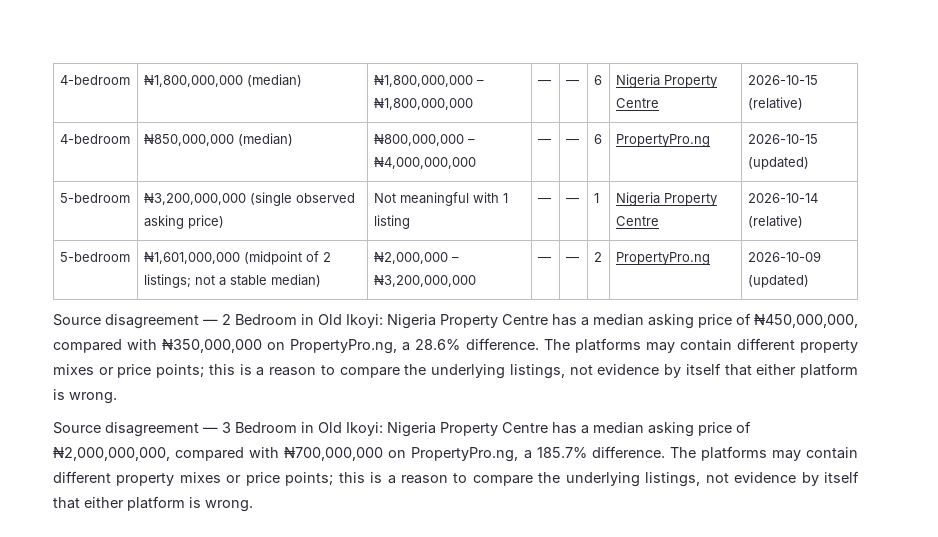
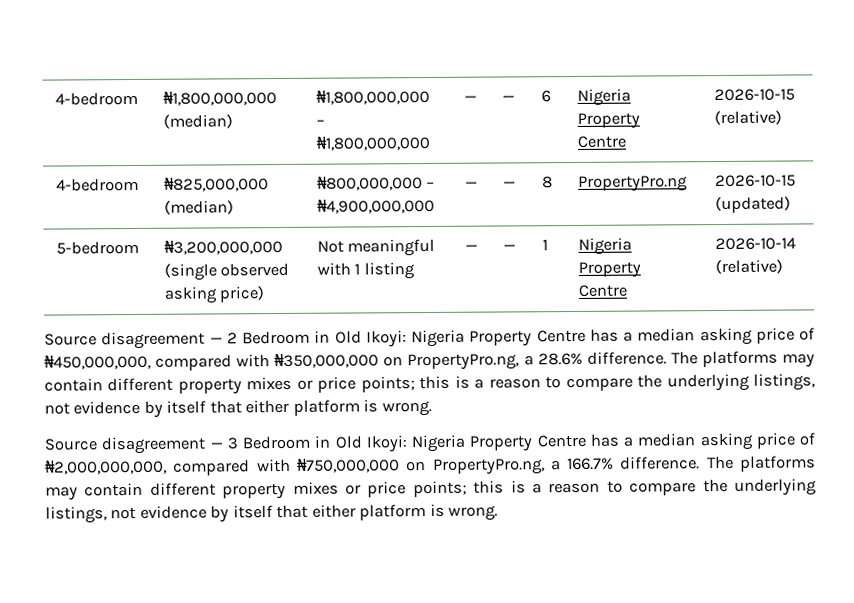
[143,134,234,146] ₦850,000,000 -> [163,177,269,192] ₦825,000,000
[373,157,476,169] [537,139,551,144] [565,139,579,144] [593,134,602,144] ₦4,000,000,000 | — | — | 6 -> [316,198,435,214] [464,181,478,188] [502,181,516,188] [541,176,553,189] ₦4,900,000,000 | — | — | 8
[59,252,130,262] [143,251,331,265] [143,274,321,288] [373,252,459,264] [373,275,476,287] [537,257,551,262] [565,257,579,262] [593,252,602,262] [615,252,710,265] [747,251,821,262] [747,275,809,288] // 5-bedroom | ₦1,601,000,000 (midpoint of 2 listings; not a stable median) | ₦2,000,000 – ₦3,200,000,000 | — | — | 2 | PropertyPro.ng | 2026-10-09 (updated) -> (783, 267) none
[284,447,587,462] ₦700,000,000 on PropertyPro.ng, a 185.7% -> [296,457,615,475] ₦750,000,000 on PropertyPro.ng, a 166.7%

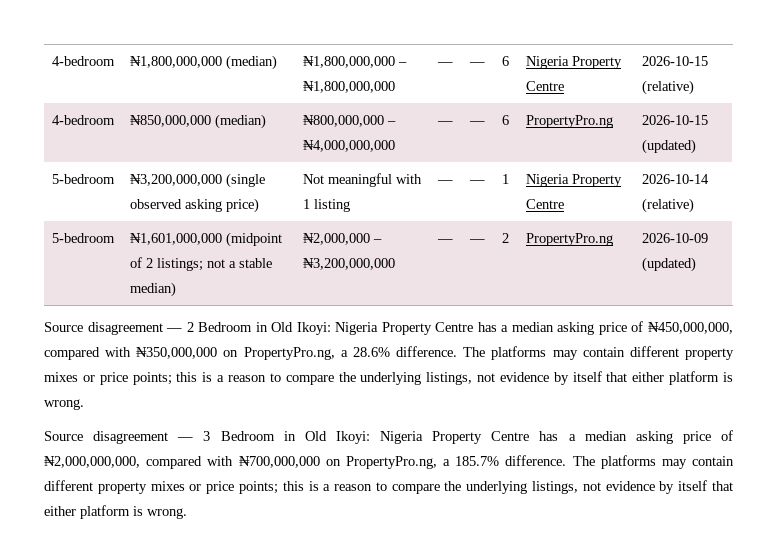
[163,177,269,192] ₦825,000,000 -> [129,115,211,127] ₦850,000,000
[316,198,435,214] [464,181,478,188] [502,181,516,188] [541,176,553,189] ₦4,900,000,000 | — | — | 8 -> [302,140,395,152] [436,121,453,125] [468,121,485,125] [501,115,509,125] ₦4,000,000,000 | — | — | 6
(783, 267) none -> [51,233,115,243] [129,232,282,247] [129,257,272,271] [129,282,176,297] [302,233,382,245] [302,258,395,270] [436,239,453,243] [468,239,485,243] [501,233,509,243] [525,233,613,246] [641,233,708,243] [641,257,696,272] // 5-bedroom | ₦1,601,000,000 (midpoint of 2 listings; not a stable median) | ₦2,000,000 – ₦3,200,000,000 | — | — | 2 | PropertyPro.ng | 2026-10-09 (updated)
[296,457,615,475] ₦750,000,000 on PropertyPro.ng, a 166.7% -> [238,456,500,469] ₦700,000,000 on PropertyPro.ng, a 185.7%

